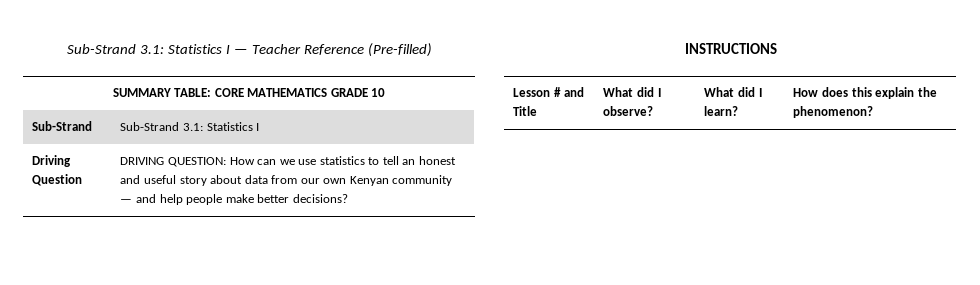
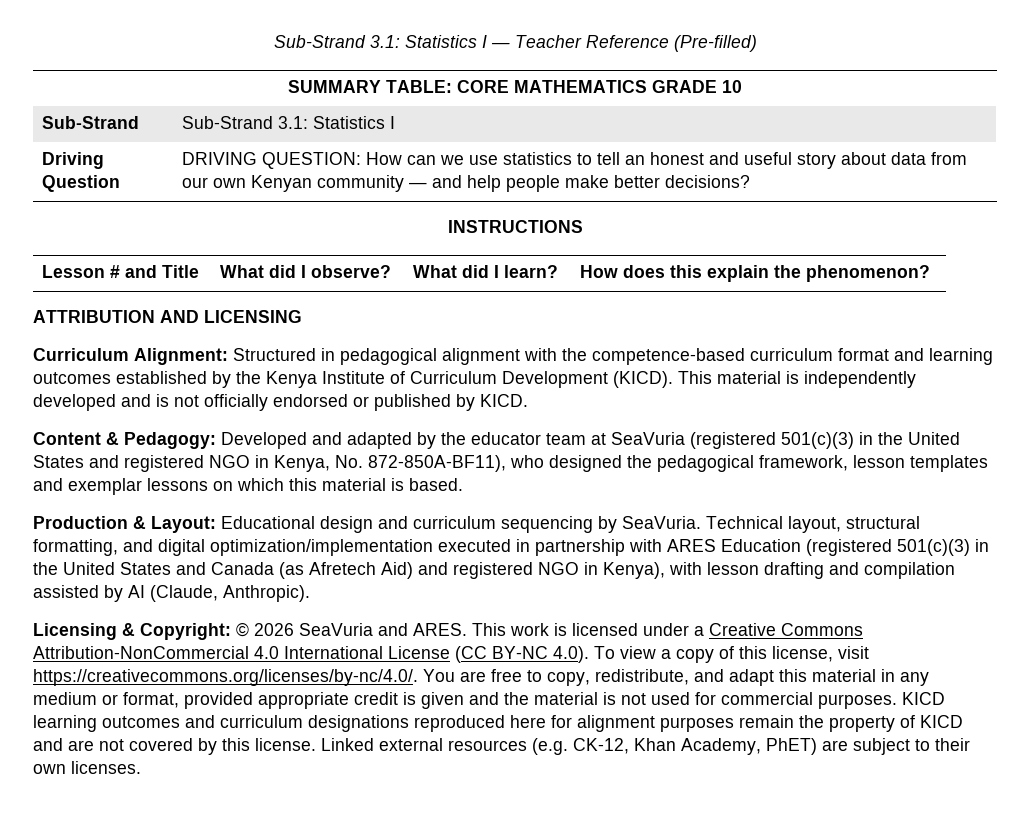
(874, 112) none -> [33,310,302,323] [33,348,993,365] [33,371,916,388] [33,394,528,411] [33,432,960,449] [33,455,988,472] [33,478,463,495] [33,516,920,533] [33,539,989,556] [33,562,955,579] [33,585,310,602] [33,622,863,640] [33,646,869,663] [33,669,929,686] [33,692,945,709] [33,715,963,732] [33,738,970,755] [33,761,141,774] // ATTRIBUTION AND LICENSING // Curriculum Alignment: Structured in pedagogical alignment with the competence-based curriculum format and learning outcomes established by the Kenya Institute of Curriculum Development (KICD). This material is independently developed and is not officially endorsed or published by KICD. // Content & Pedagogy: Developed and adapted by the educator team at SeaVuria (registered 501(c)(3) in the United States and registered NGO in Kenya, No. 872-850A-BF11), who designed the pedagogical framework, lesson templates and exemplar lessons on which this material is based. // Production & Layout: Educational design and curriculum sequencing by SeaVuria. Technical layout, structural formatting, and digital optimization/implementation executed in partnership with ARES Education (registered 501(c)(3) in the United States and Canada (as Afretech Aid) and registered NGO in Kenya), with lesson drafting and compilation assisted by AI (Claude, Anthropic). // Licensing & Copyright: © 2026 SeaVuria and ARES. This work is licensed under a Creative Commons Attribution-NonCommercial 4.0 International License (CC BY-NC 4.0). To view a copy of this license, visit https://creativecommons.org/licenses/by-nc/4.0/. You are free to copy, redistribute, and adapt this material in any medium or format, provided appropriate credit is given and the material is not used for commercial purposes. KICD learning outcomes and curriculum designations reproduced here for alignment purposes remain the property of KICD and are not covered by this license. Linked external resources (e.g. CK-12, Khan Academy, PhET) are subject to their own licenses.

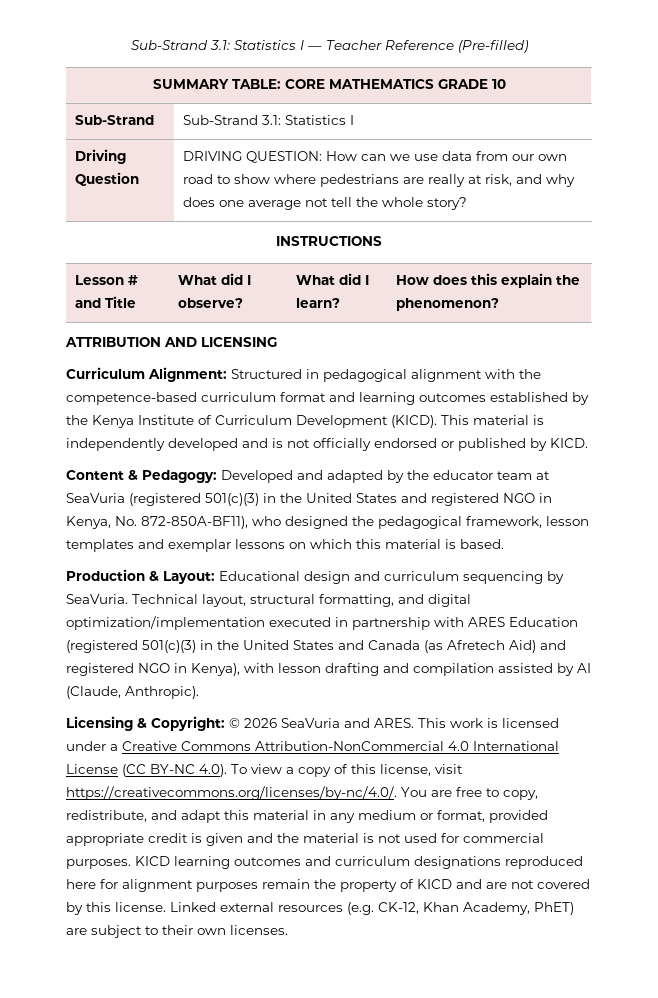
[502,152,967,169] [181,175,750,192] statistics to tell an honest and useful story about data from our own Kenyan community — and help people make better decisions? -> [441,151,567,161] [182,174,575,187] [182,197,467,210] data from our own road to show where pedestrians are really at risk, and why does one average not tell the whole story?

